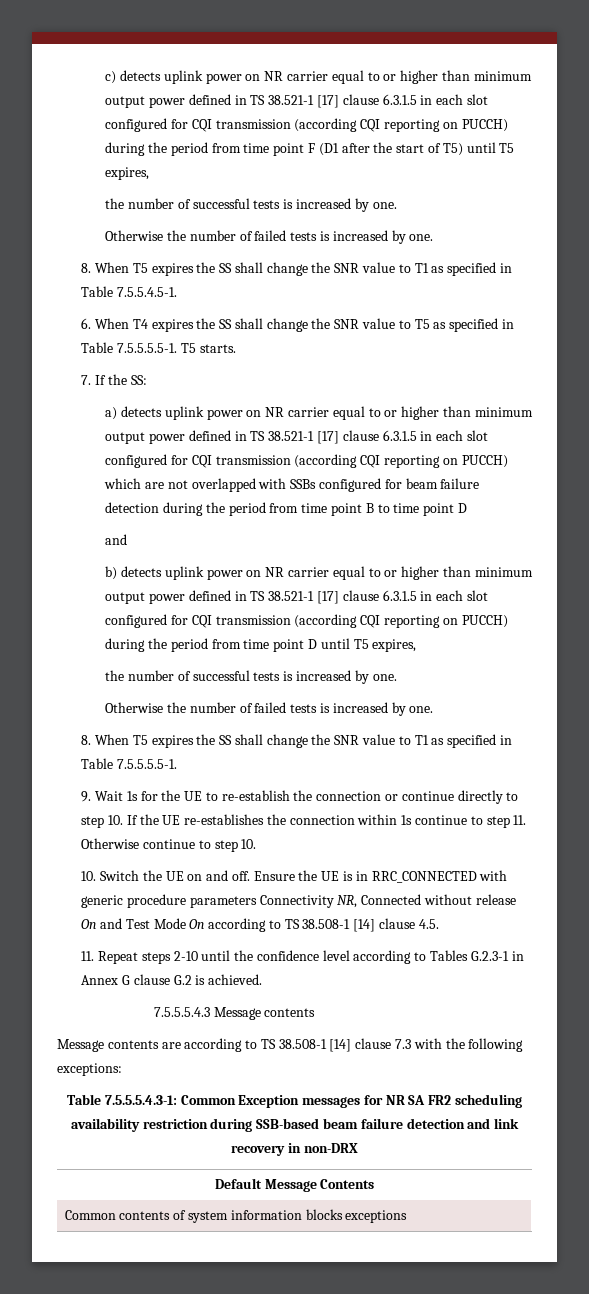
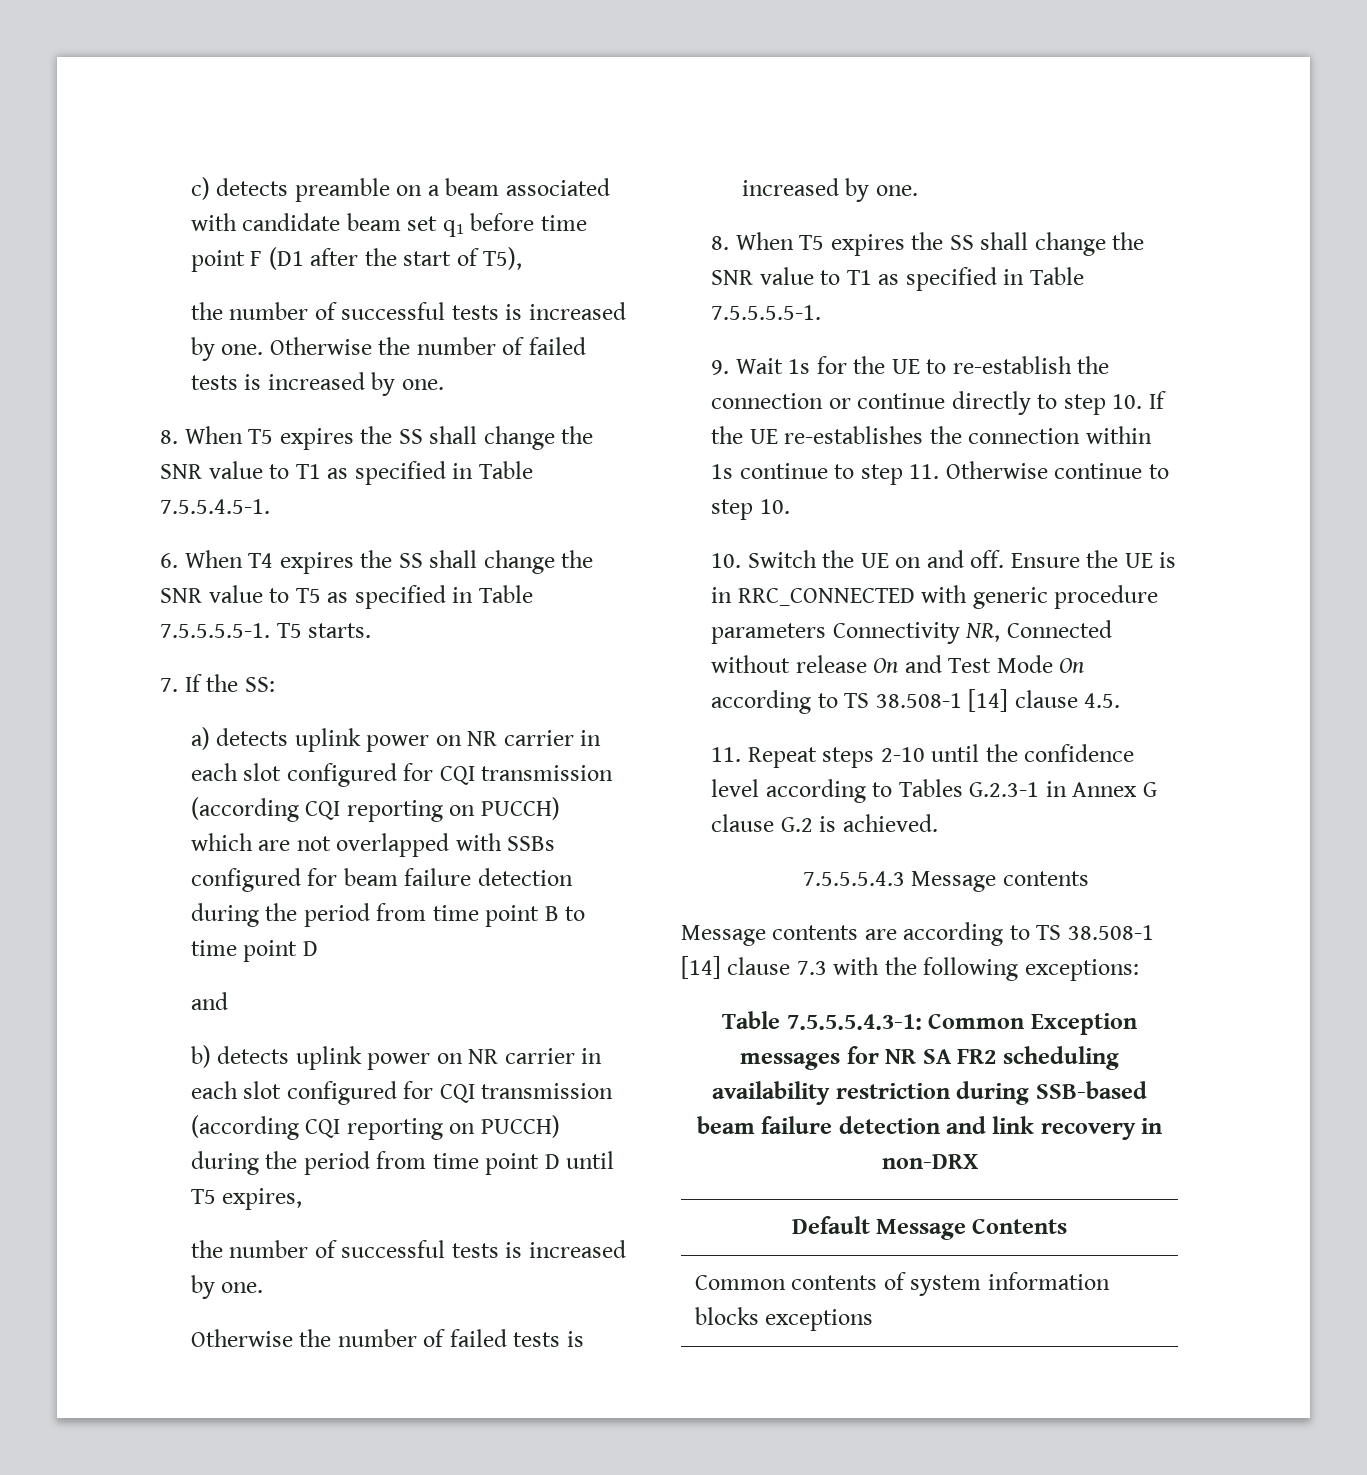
[163,70,532,84] [105,94,488,108] [105,118,508,132] [105,142,241,156] uplink power on NR carrier equal to or higher than minimum output power defined in TS 38.521-1 [17] clause 6.3.1.5 in each slot configured for CQI transmission (according CQI reporting on PUCCH) during the period from -> [294,178,610,202] [190,213,535,237] preamble on a beam associated with candidate beam set q1 before
[442,142,515,156] [105,167,150,180] [105,198,397,212] T5) until T5 expires, // the number of successful tests is increased by one. // -> [483,247,523,270] [190,302,626,320] [190,337,264,361] T5), // the number of successful tests is increased by one.
[332,406,533,420] [105,430,417,444] equal to or higher than minimum output power defined in TS 38.521-1 [17] clause 6.3.1.5 -> (574, 738) none
[332,566,533,580] [105,590,417,604] equal to or higher than minimum output power defined in TS 38.521-1 [17] clause 6.3.1.5 -> (575, 1056) none

